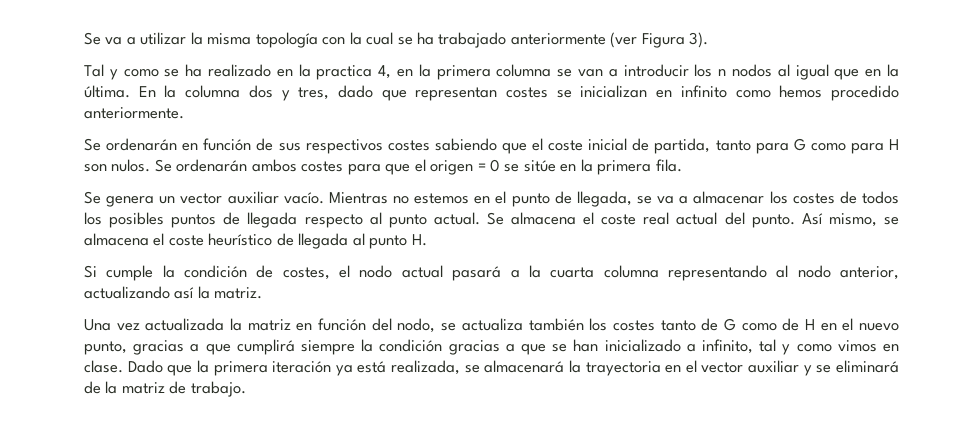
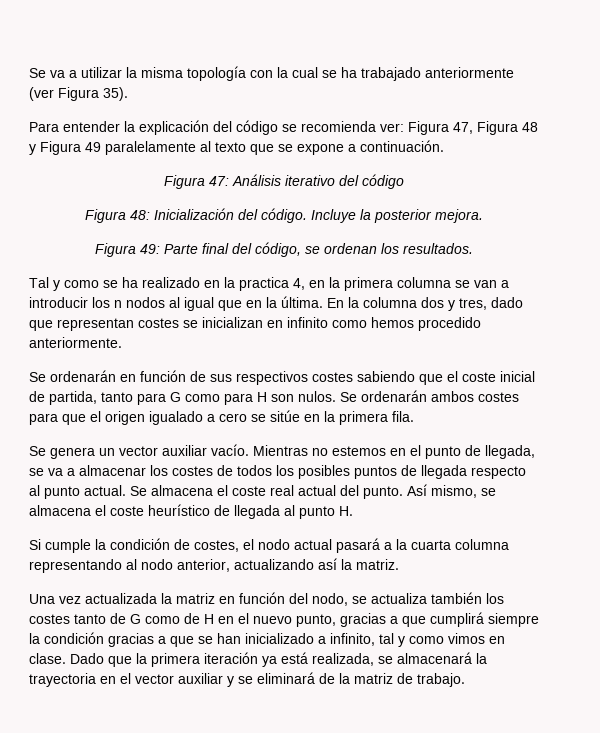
[689,32,709,48] 3). -> [103,87,128,101] [29,120,538,135] [29,140,444,155] [164,174,404,189] [85,208,483,223] [95,242,473,257] 35). // Para entender la explicación del código se recomienda ver: Figura 47, Figura 48 y Figura 49 paralelamente al texto que se expone a continuación. // Figura 47: Análisis iterativo del código // Figura 48: Inicialización del código. Incluye la posterior mejora. // Figura 49: Parte final del código, se ordenan los resultados.
[477,159,501,172] = 0 -> [149,411,247,425] igualado a cero

